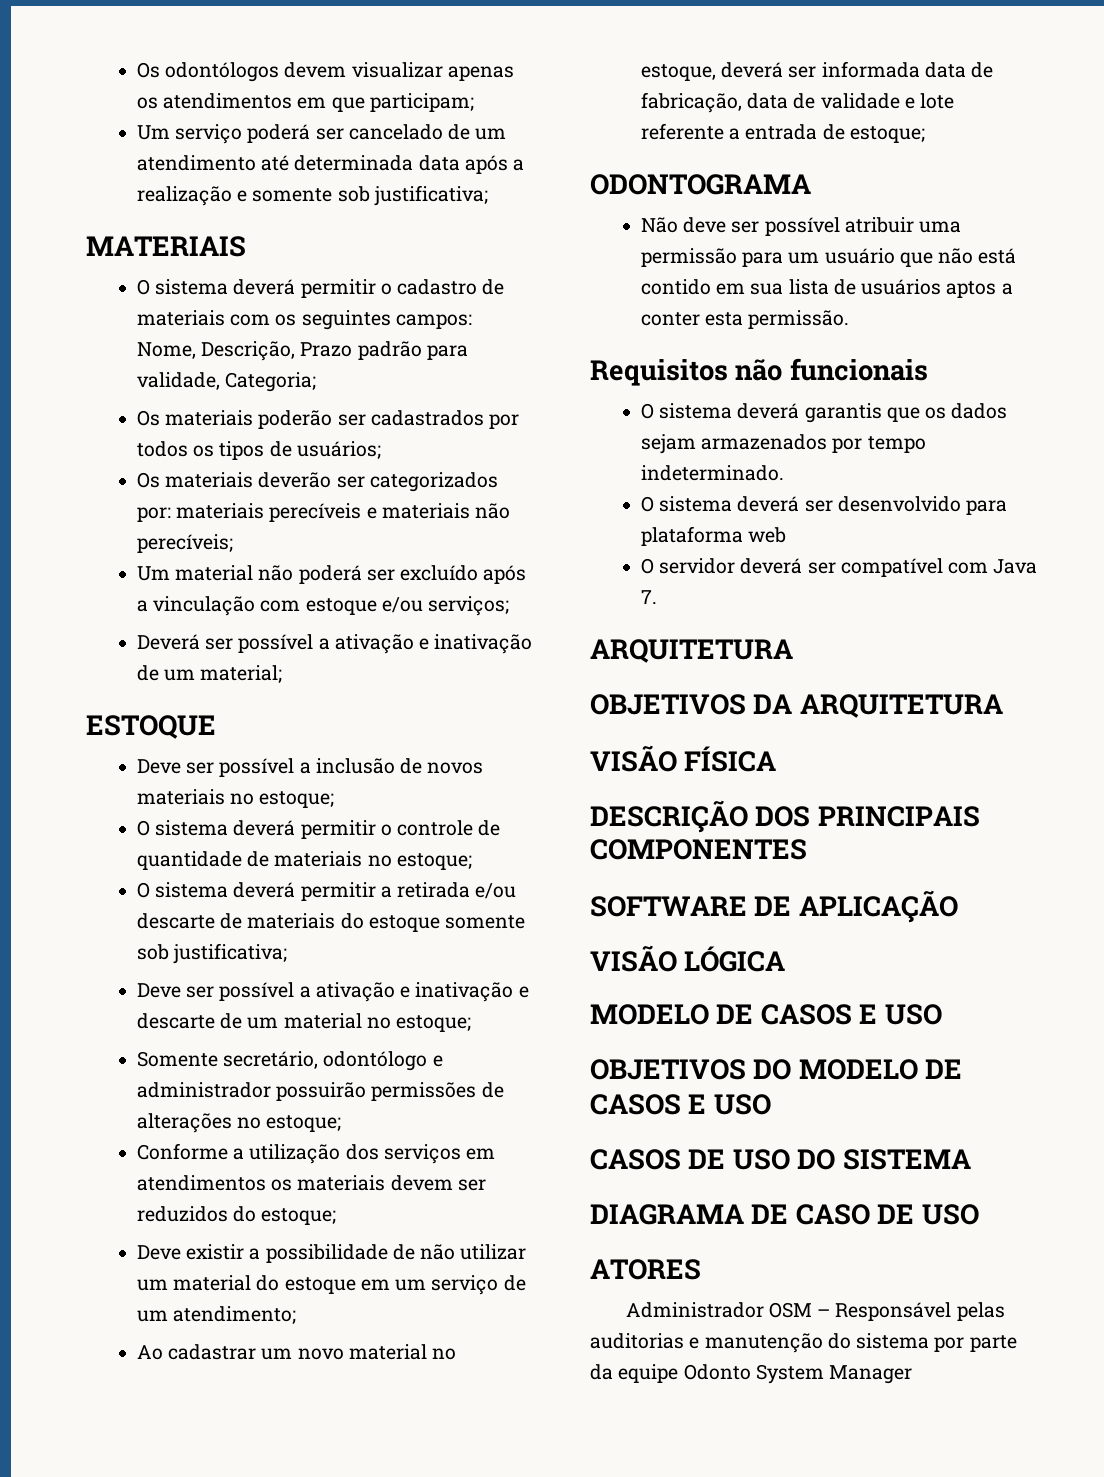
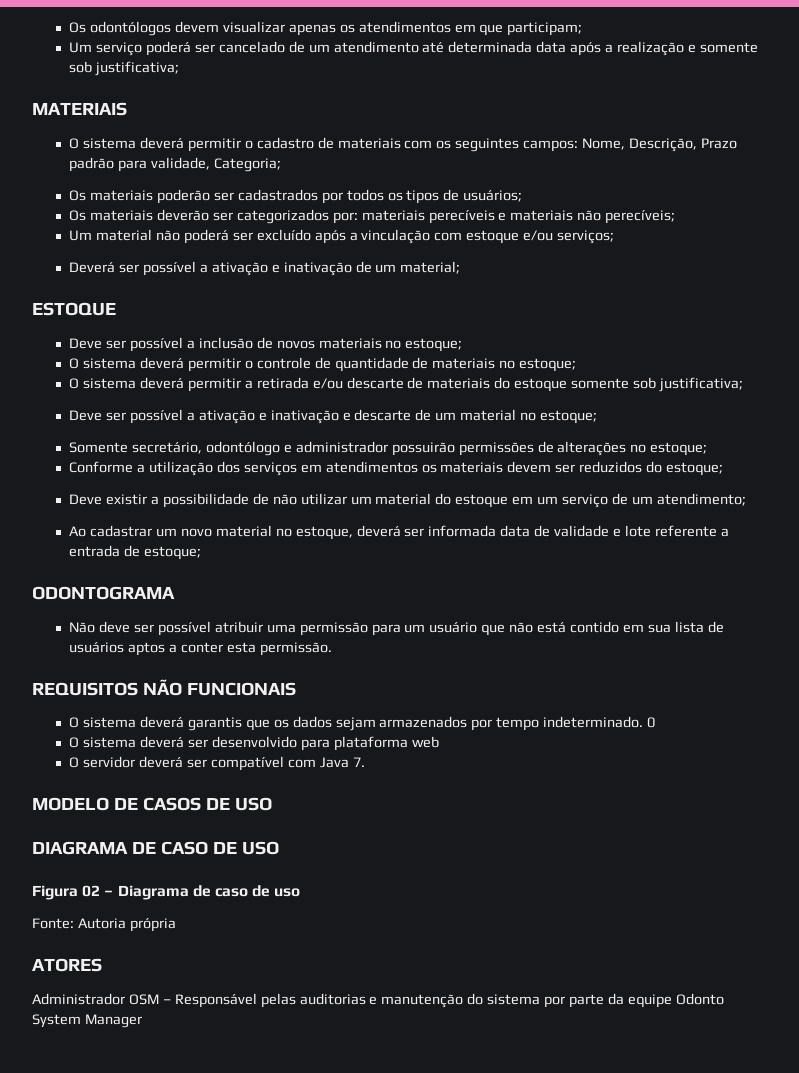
[640,92,816,113] fabricação, data de -> (551, 531) none
[590,358,928,386] Requisitos não funcionais -> [32,679,296,696] REQUISITOS NÃO FUNCIONAIS
(784, 473) none -> [647,717,656,728] 0
[590,639,793,663] [590,694,1003,718] [590,745,777,772] [590,800,980,833] [590,839,807,860] [590,890,958,923] [590,945,786,972] [590,1004,942,1025] [590,1059,963,1080] [590,1094,771,1115] ARQUITETURA // OBJETIVOS DA ARQUITETURA // VISÃO FÍSICA // DESCRIÇÃO DOS PRINCIPAIS COMPONENTES // SOFTWARE DE APLICAÇÃO // VISÃO LÓGICA // MODELO DE CASOS E USO // OBJETIVOS DO MODELO DE CASOS E USO // -> [32,797,138,811] MODELO DE
[797,1149,971,1170] DO SISTEMA -> (272, 804) none
(979, 1214) none -> [32,885,301,900] [32,918,176,932] // Figura 02 – Diagrama de caso de uso // Fonte: Autoria própria

